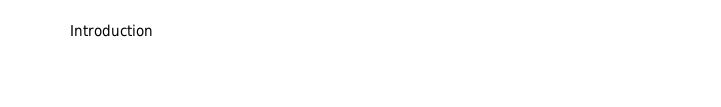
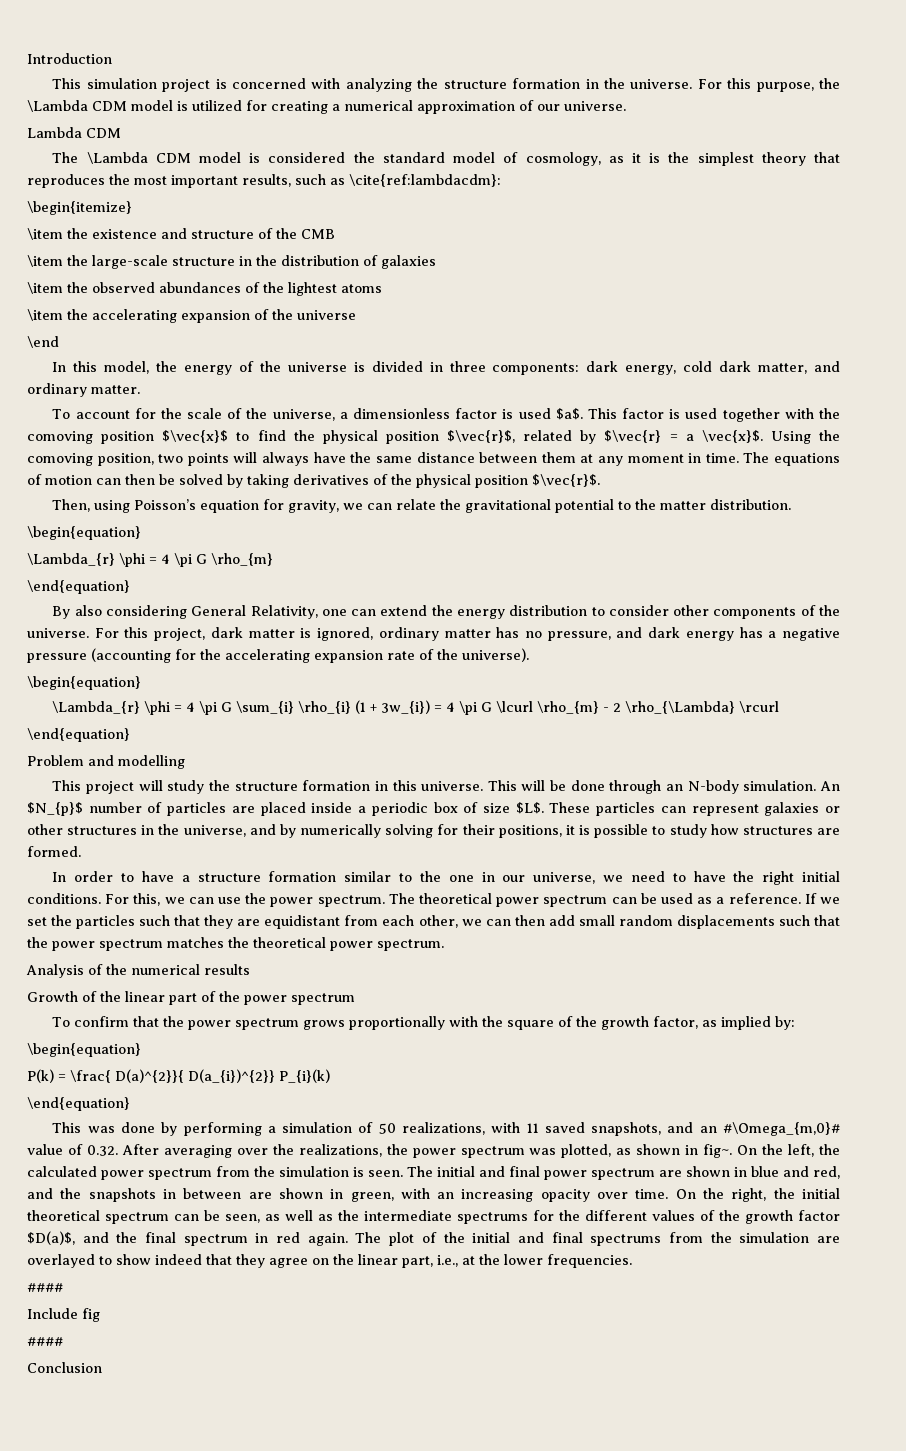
(153, 30) none -> [52,78,840,92] [27,100,626,114] [27,127,121,138] [52,152,840,166] [27,174,501,188] [27,201,132,215] [27,228,335,240] [27,255,436,269] [27,282,382,296] [27,309,356,323] [27,336,59,348] [52,361,840,375] [27,383,140,397] [52,408,840,422] [27,430,840,444] [27,452,840,466] [27,474,600,488] [52,499,792,513] [27,526,141,540] [27,553,273,567] [27,580,130,594] [52,605,840,619] [27,627,840,641] [27,648,529,663] [27,676,141,690] [52,700,780,715] [27,728,130,742] [27,755,185,769] [52,780,840,794] [27,802,840,816] [27,824,840,838] [27,846,81,857] [52,871,841,885] [27,893,841,907] [27,915,840,929] [27,937,444,951] [26,964,250,978] [27,991,355,1005] [52,1016,796,1030] [27,1043,141,1057] [27,1069,330,1083] [27,1097,130,1111] [52,1122,840,1136] [27,1144,841,1158] [27,1166,840,1180] [27,1188,840,1202] [27,1210,840,1224] [27,1231,841,1246] [27,1254,632,1268] [27,1283,63,1292] [27,1308,100,1322] [27,1337,63,1346] [27,1362,102,1373] // This simulation project is concerned with analyzing the structure formation in the universe. For this purpose, the \Lambda CDM model is utilized for creating a numerical approximation of our universe. // Lambda CDM // The \Lambda CDM model is considered the standard model of cosmology, as it is the simplest theory that reproduces the most important results, such as \cite{ref:lambdacdm}: // \begin{itemize} // \item the existence and structure of the CMB // \item the large-scale structure in the distribution of galaxies // \item the observed abundances of the lightest atoms // \item the accelerating expansion of the universe // \end // In this model, the energy of the universe is divided in three components: dark energy, cold dark matter, and ordinary matter. // To account for the scale of the universe, a dimensionless factor is used $a$. This factor is used together with the comoving position $\vec{x}$ to find the physical position $\vec{r}$, related by $\vec{r} = a \vec{x}$. Using the comoving position, two points will always have the same distance between them at any moment in time. The equations of motion can then be solved by taking derivatives of the physical position $\vec{r}$. // Then, using Poisson’s equation for gravity, we can relate the gravitational potential to the matter distribution. // \begin{equation} // \Lambda_{r} \phi = 4 \pi G \rho_{m} // \end{equation} // By also considering General Relativity, one can extend the energy distribution to consider other components of the universe. For this project, dark matter is ignored, ordinary matter has no pressure, and dark energy has a negative pressure (accounting for the accelerating expansion rate of the universe). // \begin{equation} // \Lambda_{r} \phi = 4 \pi G \sum_{i} \rho_{i} (1 + 3w_{i}) = 4 \pi G \lcurl \rho_{m} - 2 \rho_{\Lambda} \rcurl // \end{equation} // Problem and modelling // This project will study the structure formation in this universe. This will be done through an N-body simulation. An $N_{p}$ number of particles are placed inside a periodic box of size $L$. These particles can represent galaxies or other structures in the universe, and by numerically solving for their positions, it is possible to study how structures are formed. // In order to have a structure formation similar to the one in our universe, we need to have the right initial conditions. For this, we can use the power spectrum. The theoretical power spectrum can be used as a reference. If we set the particles such that they are equidistant from each other, we can then add small random displacements such that the power spectrum matches the theoretical power spectrum. // Analysis of the numerical results // Growth of the linear part of the power spectrum // To confirm that the power spectrum grows proportionally with the square of the growth factor, as implied by: // \begin{equation} // P(k) = \frac{ D(a)^{2}}{ D(a_{i})^{2}} P_{i}(k) // \end{equation} // This was done by performing a simulation of 50 realizations, with 11 saved snapshots, and an #\Omega_{m,0}# value of 0.32. After averaging over the realizations, the power spectrum was plotted, as shown in fig~. On the left, the calculated power spectrum from the simulation is seen. The initial and final power spectrum are shown in blue and red, and the snapshots in between are shown in green, with an increasing opacity over time. On the right, the initial theoretical spectrum can be seen, as well as the intermediate spectrums for the different values of the growth factor $D(a)$, and the final spectrum in red again. The plot of the initial and final spectrums from the simulation are overlayed to show indeed that they agree on the linear part, i.e., at the lower frequencies. // #### // Include fig // #### // Conclusion

